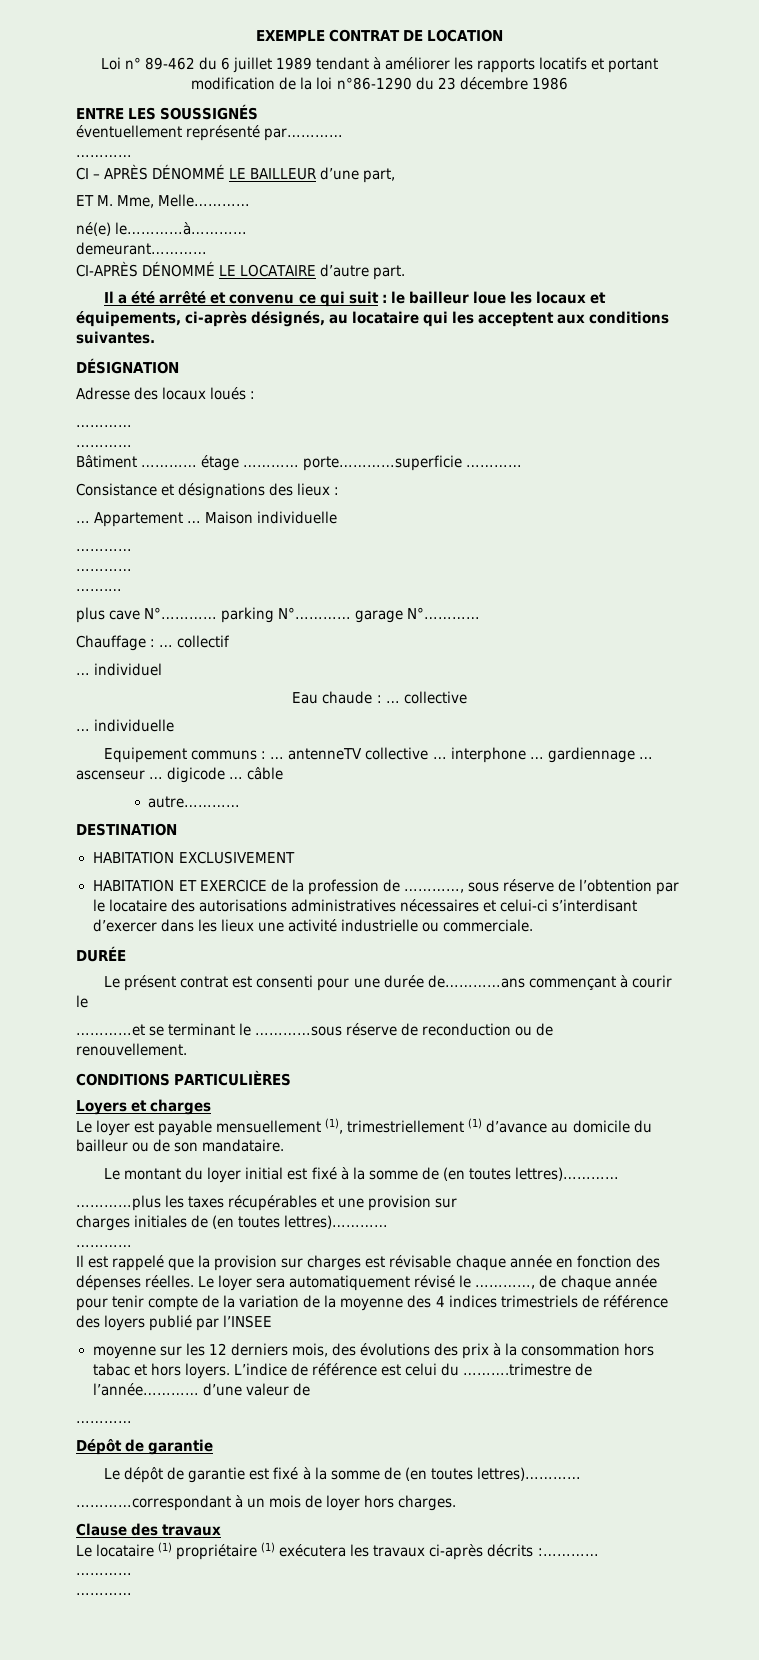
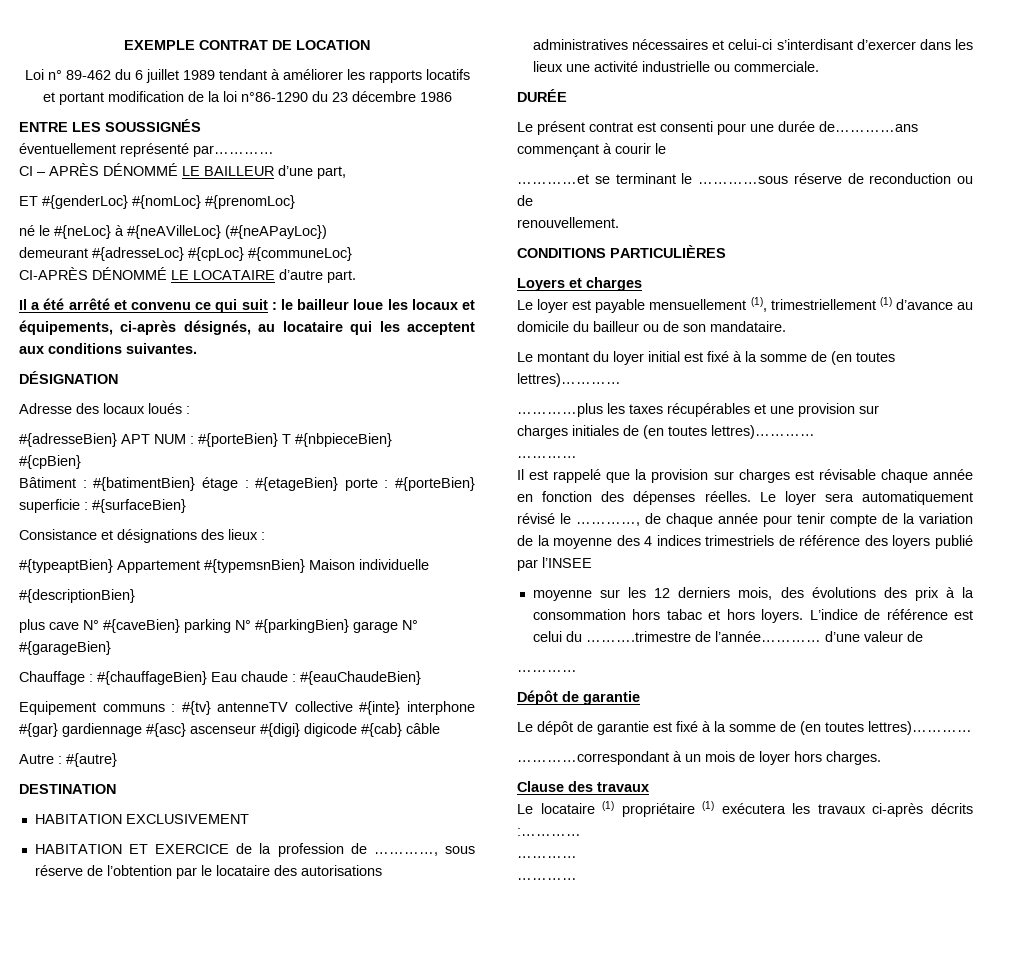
[76,155,132,157] // ………… -> (274, 151) none
[97,194,251,208] [76,222,248,236] [76,242,207,255] M. Mme, Melle………… // né(e) le…………à………… // demeurant………… -> [42,195,295,209] [19,225,327,239] [19,247,352,261] #{genderLoc} #{nomLoc} #{prenomLoc} // né le #{neLoc} à #{neAVilleLoc} (#{neAPayLoc}) // demeurant #{adresseLoc} #{cpLoc} #{communeLoc}
[76,425,132,427] [76,445,132,447] [76,455,523,471] ………… // ………… // Bâtiment ………… étage ………… porte…………superficie ………… -> [19,433,392,447] [19,455,81,469] [19,477,475,491] [19,499,186,513] #{adresseBien} APT NUM : #{porteBien} T #{nbpieceBien} // #{cpBien} // Bâtiment : #{batimentBien} étage : #{etageBien} porte : #{porteBien} superficie : #{surfaceBien}
[76,512,202,527] … Appartement … -> [19,559,305,573] #{typeaptBien} Appartement #{typemsnBien}
[76,549,132,551] [76,569,132,571] [76,589,122,591] ………… // ………… // …….… -> [19,589,135,603] #{descriptionBien}
[144,607,481,623] [76,635,231,651] [76,663,163,676] [292,691,467,704] [76,719,175,732] N°………… parking N°………… garage N°………… // Chauffage : … collectif // … individuel // Eau chaude : … collective // … individuelle -> [83,619,418,633] [19,641,111,655] [19,671,421,685] N° #{caveBien} parking N° #{parkingBien} garage N° #{garageBien} // Chauffage : #{chauffageBien} Eau chaude : #{eauChaudeBien}
[270,757,285,759] … -> [181,701,211,715] #{tv}
[432,747,653,763] [76,767,284,783] [148,796,241,808] … interphone … gardiennage … ascenseur … digicode … câble // autre………… -> [359,701,475,715] [19,723,440,737] [19,753,117,767] #{inte} interphone #{gar} gardiennage #{asc} ascenseur #{digi} digicode #{cab} câble // Autre : #{autre}

